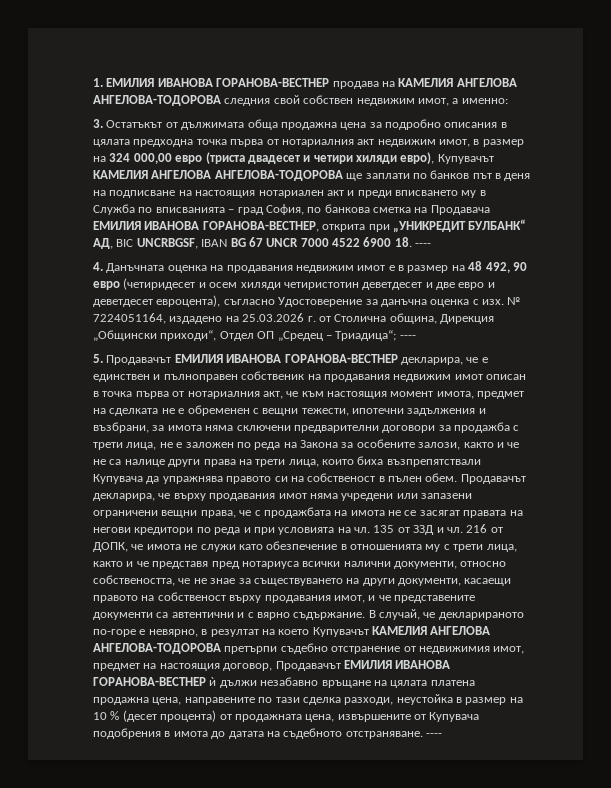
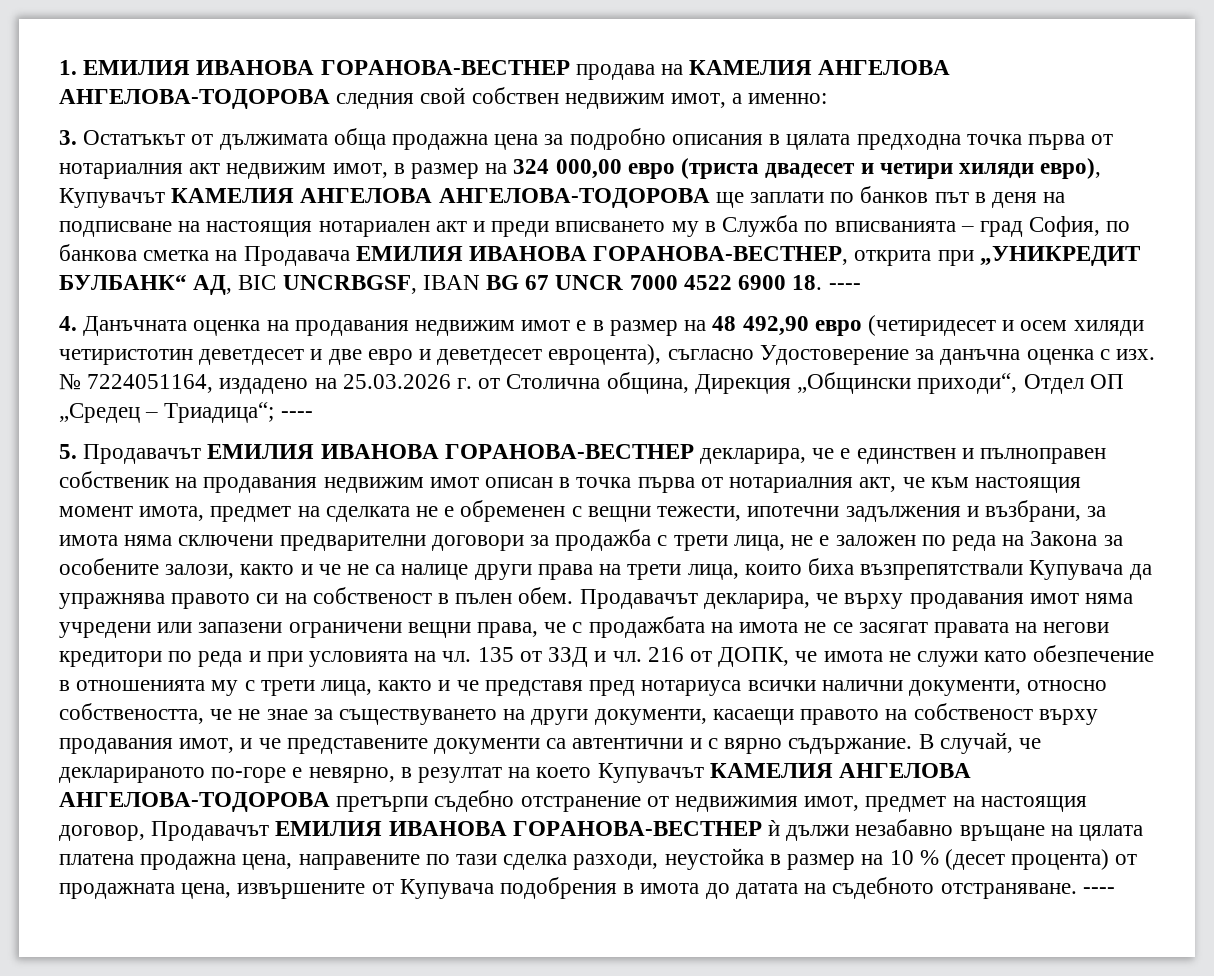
[485,262,527,273] 492, 90 -> [742,316,809,336] 492,90

